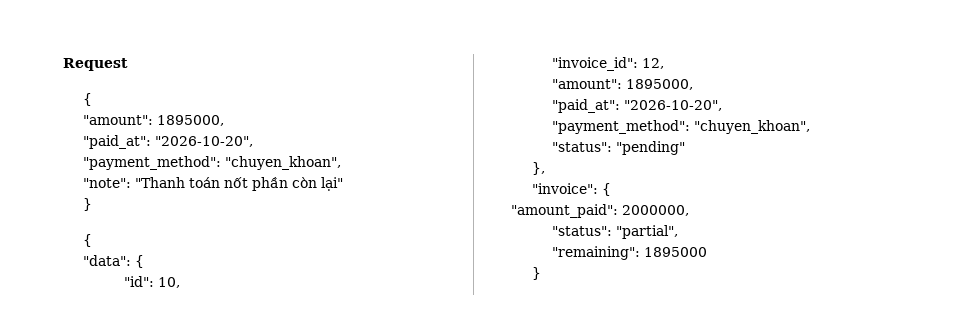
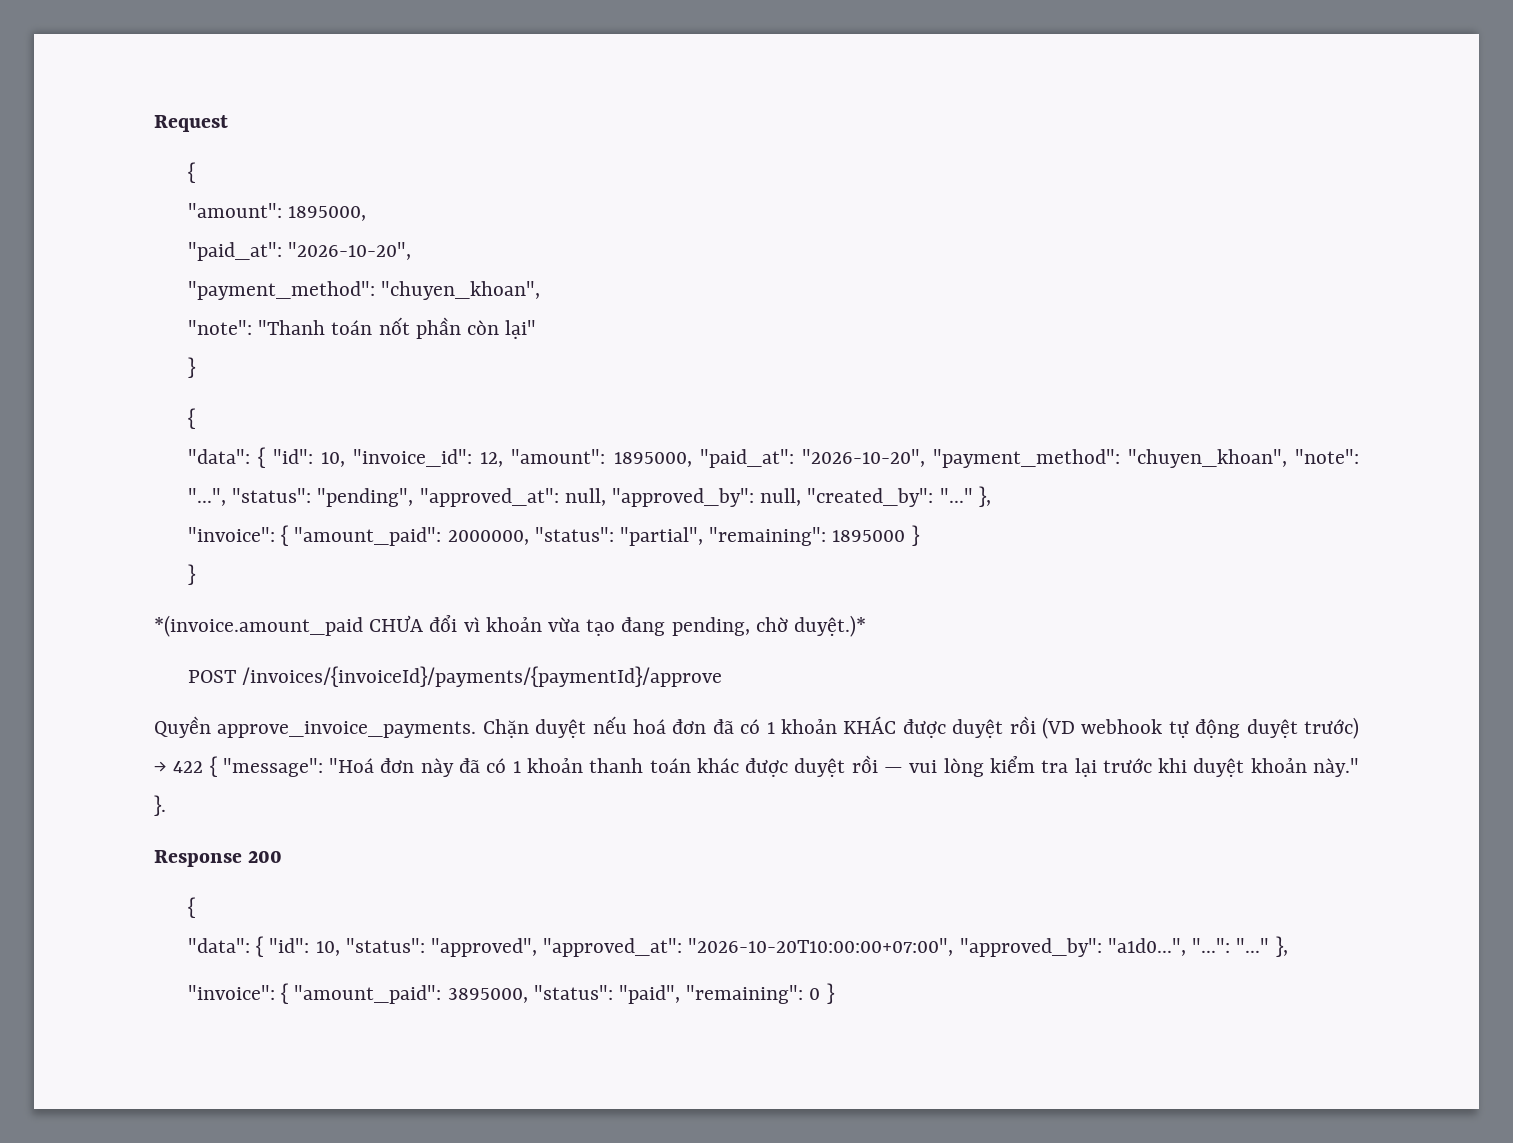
[124,276,181,288] // "id": 10, // -> [273,449,346,467] "id": 10,
[552,79,694,90] [552,99,723,113] [552,120,811,134] [552,141,686,155] [531,162,545,175] [531,183,611,196] // "amount": 1895000, // "paid_at": "2026-10-20", // "payment_method": "chuyen_khoan", // "status": "pending" // }, // "invoice": { // -> [511,449,1359,468] [187,486,991,507] [187,525,290,546] "amount": 1895000, "paid_at": "2026-10-20", "payment_method": "chuyen_khoan", "note": "...", "status": "pending", "approved_at": null, "approved_by": null, "created_by": "..." }, // "invoice": {
(690, 210) // -> (529, 537) none
(679, 232) // -> (704, 536) none
[531,267,541,280] // } -> [911,525,920,546] [187,564,196,585] [154,615,867,637] [187,666,723,687] [154,716,1359,739] [154,755,1360,777] [154,795,166,816] [154,850,283,867] [187,897,196,918] [187,936,1288,957] [187,983,835,1004] } // } // *(invoice.amount_paid CHƯA đổi vì khoản vừa tạo đang pending, chờ duyệt.)* // POST /invoices/{invoiceId}/payments/{paymentId}/approve // Quyền approve_invoice_payments. Chặn duyệt nếu hoá đơn đã có 1 khoản KHÁC được duyệt rồi (VD webhook tự động duyệt trước) → 422 { "message": "Hoá đơn này đã có 1 khoản thanh toán khác được duyệt rồi — vui lòng kiểm tra lại trước khi duyệt khoản này." }. // Response 200 // { // "data": { "id": 10, "status": "approved", "approved_at": "2026-10-20T10:00:00+07:00", "approved_by": "a1d0...", "...": "..." }, // "invoice": { "amount_paid": 3895000, "status": "paid", "remaining": 0 }

